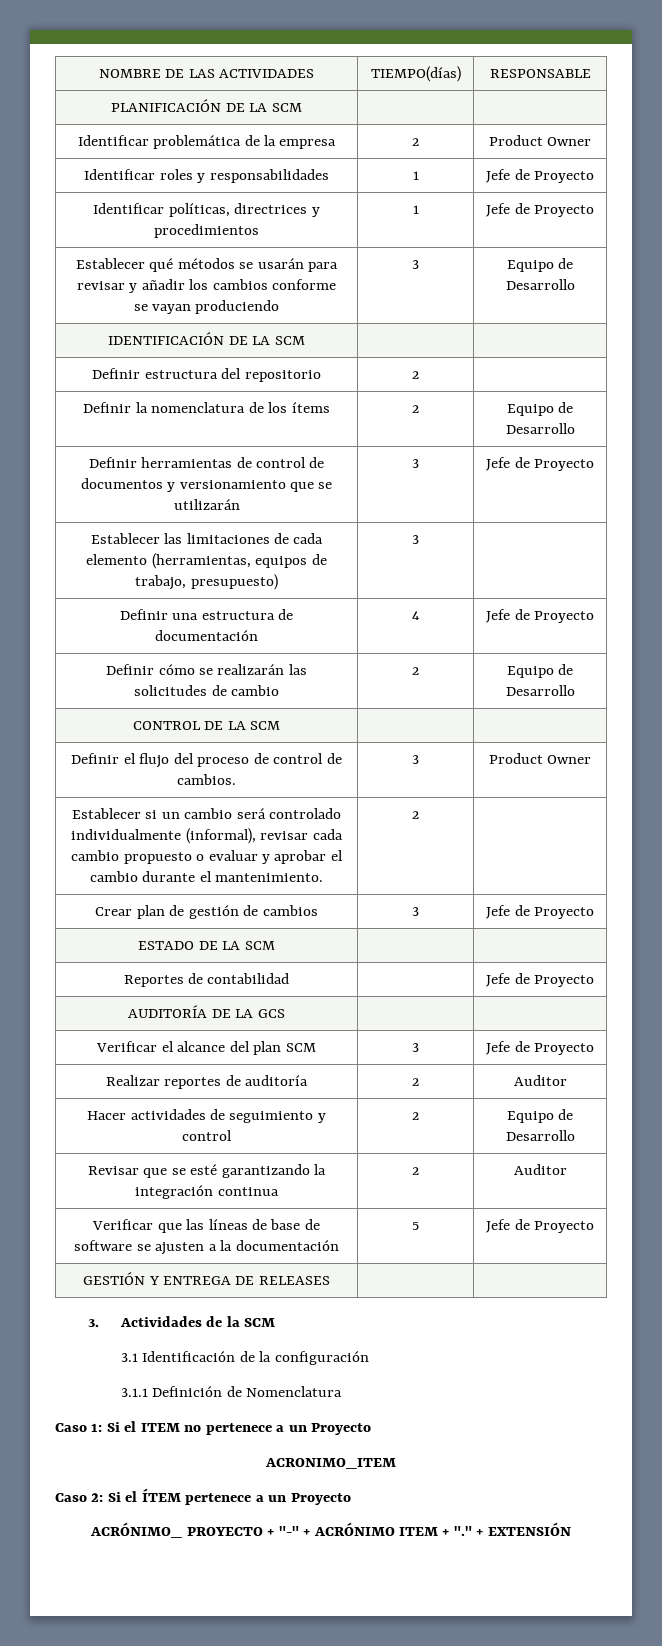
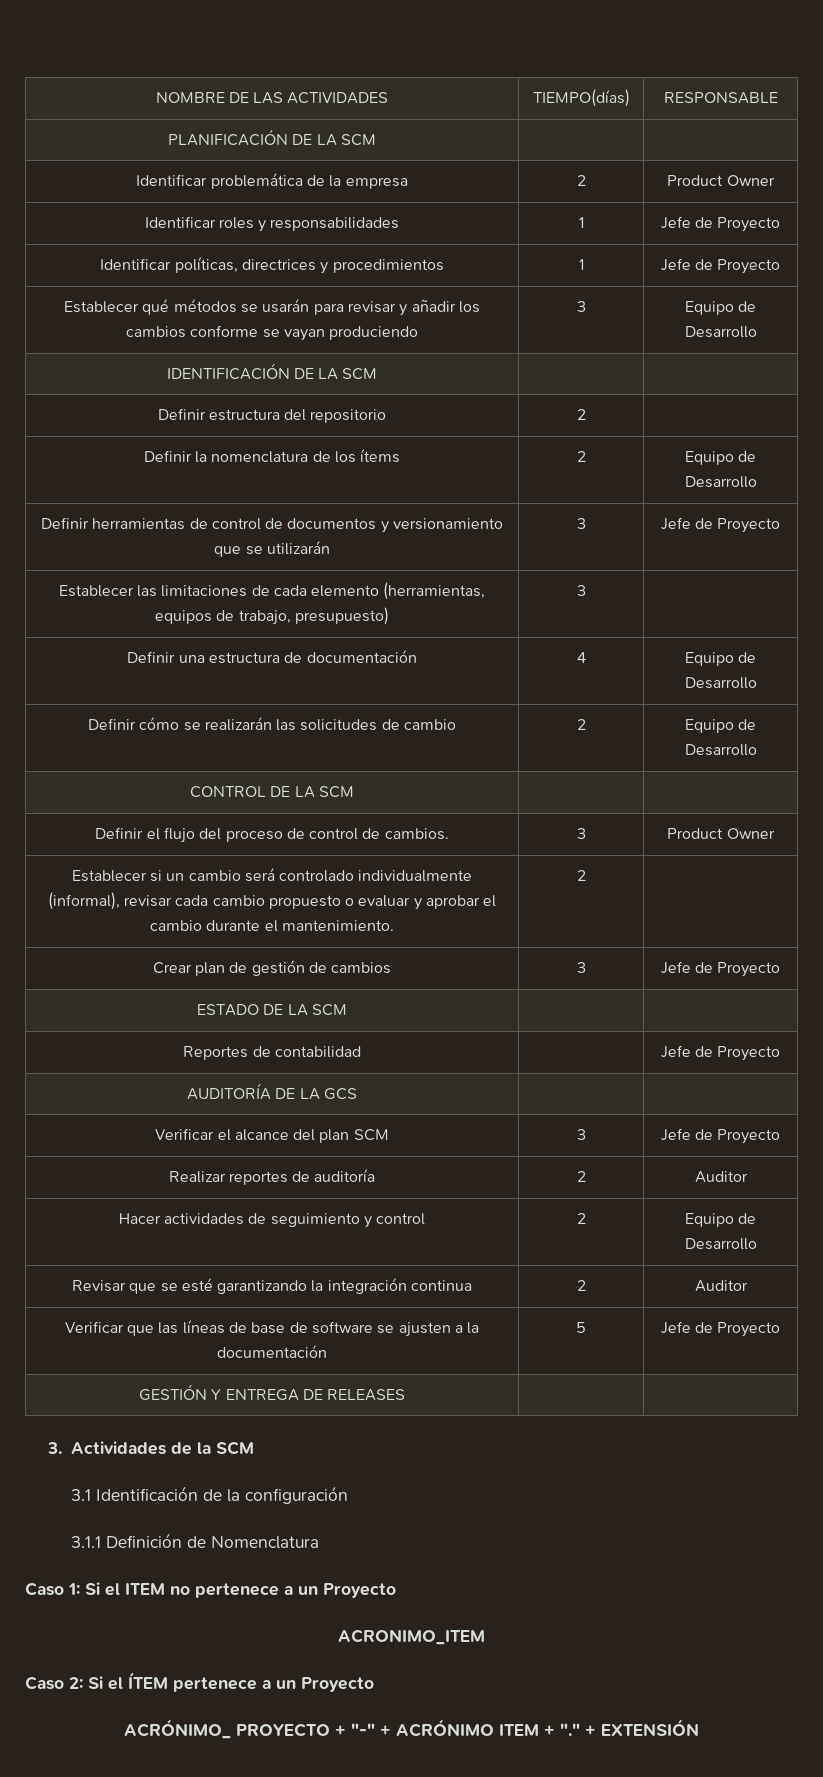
[486,609,594,623] Jefe de Proyecto -> [684,652,757,666] [684,677,757,689] Equipo de Desarrollo

